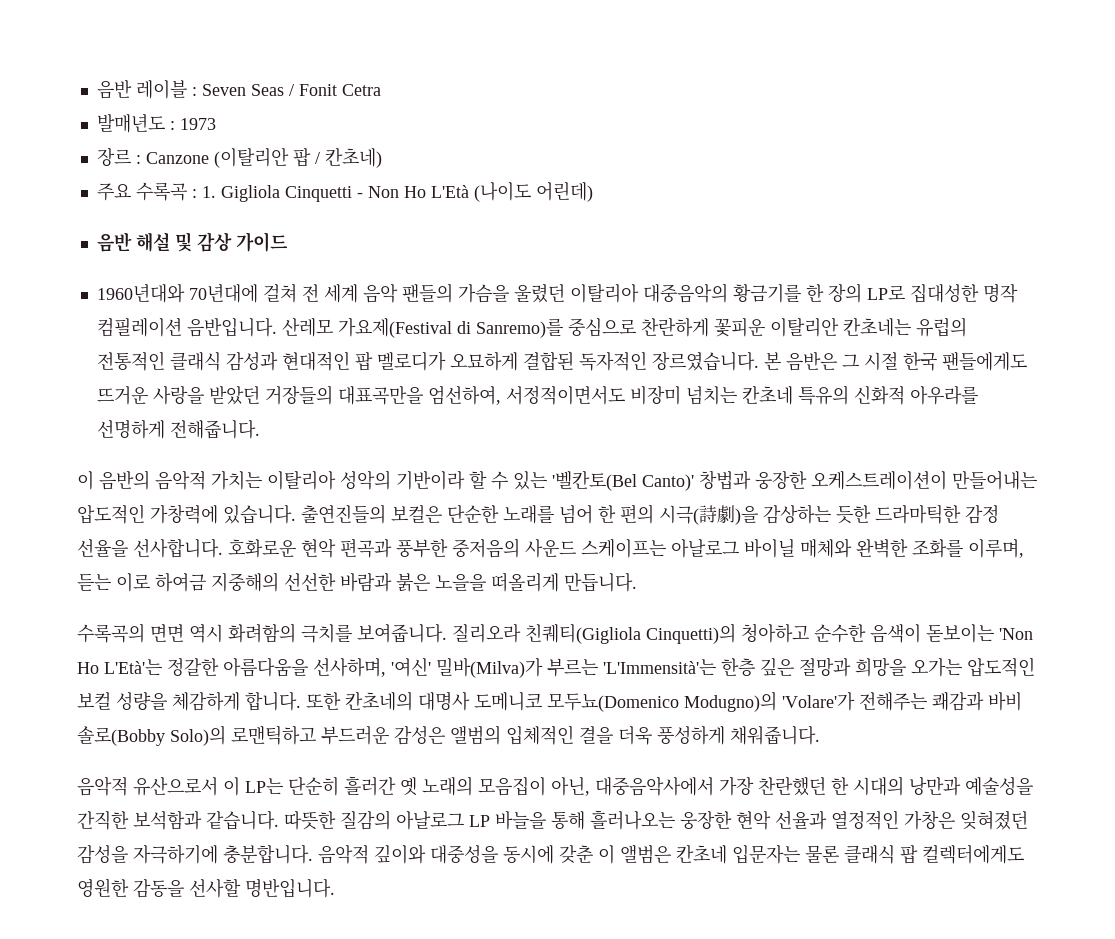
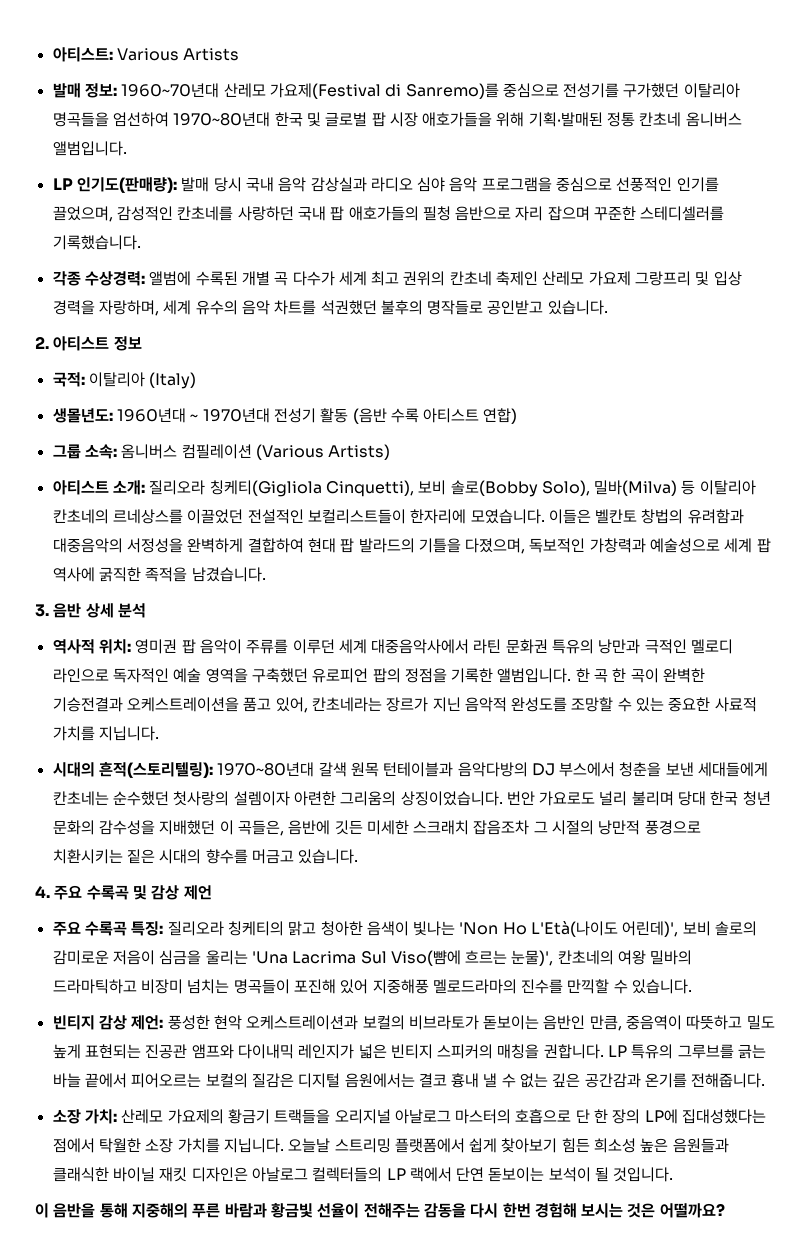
[96,80,381,99] [96,113,216,133] [96,147,382,168] [96,182,593,202] [96,232,288,252] [96,283,1018,303] [96,317,277,337] 음반 레이블 : Seven Seas / Fonit Cetra // 발매년도 : 1973 // 장르 : Canzone (이탈리안 팝 / 칸초네) // 주요 수록곡 : 1. Gigliola Cinquetti - Non Ho L'Età (나이도 어린데) // 음반 해설 및 감상 가이드 // 1960년대와 70년대에 걸쳐 전 세계 음악 팬들의 가슴을 울렸던 이탈리아 대중음악의 황금기를 한 장의 LP로 집대성한 명작 컴필레이션 음반입니다. -> [52,47,240,62] [52,83,220,98] 아티스트: Various Artists // 발매 정보: 1960~70년대
[640,317,967,337] [96,351,1027,371] [96,385,978,405] [96,419,260,439] [77,470,1037,491] [77,504,999,525] [77,538,1024,558] [77,572,637,592] [77,623,1033,644] [77,657,1035,678] [77,691,1022,712] [77,725,820,746] [77,776,1033,796] [77,810,1028,830] [77,844,1024,864] [77,878,335,898] 찬란하게 꽃피운 이탈리안 칸초네는 유럽의 전통적인 클래식 감성과 현대적인 팝 멜로디가 오묘하게 결합된 독자적인 장르였습니다. 본 음반은 그 시절 한국 팬들에게도 뜨거운 사랑을 받았던 거장들의 대표곡만을 엄선하여, 서정적이면서도 비장미 넘치는 칸초네 특유의 신화적 아우라를 선명하게 전해줍니다. // 이 음반의 음악적 가치는 이탈리아 성악의 기반이라 할 수 있는 '벨칸토(Bel Canto)' 창법과 웅장한 오케스트레이션이 만들어내는 압도적인 가창력에 있습니다. 출연진들의 보컬은 단순한 노래를 넘어 한 편의 시극(詩劇)을 감상하는 듯한 드라마틱한 감정 선율을 선사합니다. 호화로운 현악 편곡과 풍부한 중저음의 사운드 스케이프는 아날로그 바이닐 매체와 완벽한 조화를 이루며, 듣는 이로 하여금 지중해의 선선한 바람과 붉은 노을을 떠올리게 만듭니다. // 수록곡의 면면 역시 화려함의 극치를 보여줍니다. 질리오라 친퀘티(Gigliola Cinquetti)의 청아하고 순수한 음색이 돋보이는 'Non Ho L'Età'는 정갈한 아름다움을 선사하며, '여신' 밀바(Milva)가 부르는 'L'Immensità'는 한층 깊은 절망과 희망을 오가는 압도적인 보컬 성량을 체감하게 합니다. 또한 칸초네의 대명사 도메니코 모두뇨(Domenico Modugno)의 'Volare'가 전해주는 쾌감과 바비 솔로(Bobby Solo)의 로맨틱하고 부드러운 감성은 앨범의 입체적인 결을 더욱 풍성하게 채워줍니다. // 음악적 유산으로서 이 LP는 단순히 흘러간 옛 노래의 모음집이 아닌, 대중음악사에서 가장 찬란했던 한 시대의 낭만과 예술성을 간직한 보석함과 같습니다. 따뜻한 질감의 아날로그 LP 바늘을 통해 흘러나오는 웅장한 현악 선율과 열정적인 가창은 잊혀졌던 감성을 자극하기에 충분합니다. 음악적 깊이와 대중성을 동시에 갖춘 이 앨범은 칸초네 입문자는 물론 클래식 팝 컬렉터에게도 영원한 감동을 선사할 명반입니다. -> [563,83,740,98] [52,112,742,127] [52,141,127,156] [52,177,719,193] [52,206,725,222] [52,235,141,250] [52,271,742,286] [52,300,608,316] [35,336,142,351] [52,372,197,389] [52,408,518,424] [52,444,391,460] [52,480,756,497] [52,509,744,524] [52,538,771,554] [52,567,266,582] [35,603,146,618] [52,639,734,654] [52,668,706,683] [52,697,757,713] [52,726,159,741] [52,762,769,778] [52,791,771,806] [52,820,701,836] [52,849,359,864] [35,885,212,900] [52,921,758,937] [52,950,693,966] [52,979,693,994] [52,1015,775,1031] [52,1044,767,1059] [52,1073,766,1088] [52,1109,767,1124] [52,1138,729,1153] [52,1167,674,1182] [35,1203,725,1218] 전성기를 구가했던 이탈리아 명곡들을 엄선하여 1970~80년대 한국 및 글로벌 팝 시장 애호가들을 위해 기획·발매된 정통 칸초네 옴니버스 앨범입니다. // LP 인기도(판매량): 발매 당시 국내 음악 감상실과 라디오 심야 음악 프로그램을 중심으로 선풍적인 인기를 끌었으며, 감성적인 칸초네를 사랑하던 국내 팝 애호가들의 필청 음반으로 자리 잡으며 꾸준한 스테디셀러를 기록했습니다. // 각종 수상경력: 앨범에 수록된 개별 곡 다수가 세계 최고 권위의 칸초네 축제인 산레모 가요제 그랑프리 및 입상 경력을 자랑하며, 세계 유수의 음악 차트를 석권했던 불후의 명작들로 공인받고 있습니다. // 2. 아티스트 정보 // 국적: 이탈리아 (Italy) // 생몰년도: 1960년대 ~ 1970년대 전성기 활동 (음반 수록 아티스트 연합) // 그룹 소속: 옴니버스 컴필레이션 (Various Artists) // 아티스트 소개: 질리오라 칭케티(Gigliola Cinquetti), 보비 솔로(Bobby Solo), 밀바(Milva) 등 이탈리아 칸초네의 르네상스를 이끌었던 전설적인 보컬리스트들이 한자리에 모였습니다. 이들은 벨칸토 창법의 유려함과 대중음악의 서정성을 완벽하게 결합하여 현대 팝 발라드의 기틀을 다졌으며, 독보적인 가창력과 예술성으로 세계 팝 역사에 굵직한 족적을 남겼습니다. // 3. 음반 상세 분석 // 역사적 위치: 영미권 팝 음악이 주류를 이루던 세계 대중음악사에서 라틴 문화권 특유의 낭만과 극적인 멜로디 라인으로 독자적인 예술 영역을 구축했던 유로피언 팝의 정점을 기록한 앨범입니다. 한 곡 한 곡이 완벽한 기승전결과 오케스트레이션을 품고 있어, 칸초네라는 장르가 지닌 음악적 완성도를 조망할 수 있는 중요한 사료적 가치를 지닙니다. // 시대의 흔적(스토리텔링): 1970~80년대 갈색 원목 턴테이블과 음악다방의 DJ 부스에서 청춘을 보낸 세대들에게 칸초네는 순수했던 첫사랑의 설렘이자 아련한 그리움의 상징이었습니다. 번안 가요로도 널리 불리며 당대 한국 청년 문화의 감수성을 지배했던 이 곡들은, 음반에 깃든 미세한 스크래치 잡음조차 그 시절의 낭만적 풍경으로 치환시키는 짙은 시대의 향수를 머금고 있습니다. // 4. 주요 수록곡 및 감상 제언 // 주요 수록곡 특징: 질리오라 칭케티의 맑고 청아한 음색이 빛나는 'Non Ho L'Età(나이도 어린데)', 보비 솔로의 감미로운 저음이 심금을 울리는 'Una Lacrima Sul Viso(뺨에 흐르는 눈물)', 칸초네의 여왕 밀바의 드라마틱하고 비장미 넘치는 명곡들이 포진해 있어 지중해풍 멜로드라마의 진수를 만끽할 수 있습니다. // 빈티지 감상 제언: 풍성한 현악 오케스트레이션과 보컬의 비브라토가 돋보이는 음반인 만큼, 중음역이 따뜻하고 밀도 높게 표현되는 진공관 앰프와 다이내믹 레인지가 넓은 빈티지 스피커의 매칭을 권합니다. LP 특유의 그루브를 긁는 바늘 끝에서 피어오르는 보컬의 질감은 디지털 음원에서는 결코 흉내 낼 수 없는 깊은 공간감과 온기를 전해줍니다. // 소장 가치: 산레모 가요제의 황금기 트랙들을 오리지널 아날로그 마스터의 호흡으로 단 한 장의 LP에 집대성했다는 점에서 탁월한 소장 가치를 지닙니다. 오늘날 스트리밍 플랫폼에서 쉽게 찾아보기 힘든 희소성 높은 음원들과 클래식한 바이닐 재킷 디자인은 아날로그 컬렉터들의 LP 랙에서 단연 돋보이는 보석이 될 것입니다. // 이 음반을 통해 지중해의 푸른 바람과 황금빛 선율이 전해주는 감동을 다시 한번 경험해 보시는 것은 어떨까요?

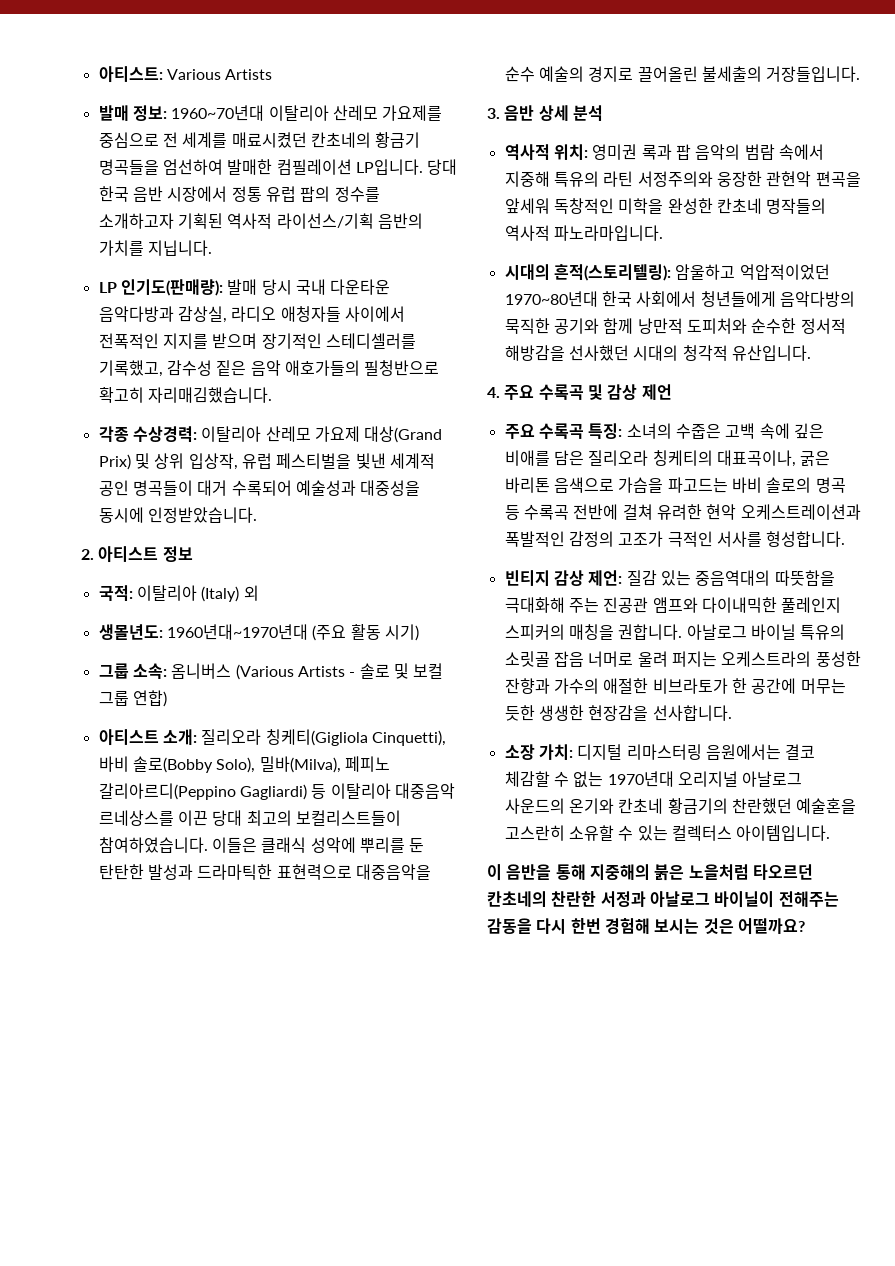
[223,83,740,99] [52,112,742,127] [52,141,127,156] 산레모 가요제(Festival di Sanremo)를 중심으로 전성기를 구가했던 이탈리아 명곡들을 엄선하여 1970~80년대 한국 및 글로벌 팝 시장 애호가들을 위해 기획·발매된 정통 칸초네 옴니버스 앨범입니다. -> [268,105,443,121] [98,132,421,148] [98,159,458,175] [98,186,380,202] [98,213,423,229] [98,240,212,256] 이탈리아 산레모 가요제를 중심으로 전 세계를 매료시켰던 칸초네의 황금기 명곡들을 엄선하여 발매한 컴필레이션 LP입니다. 당대 한국 음반 시장에서 정통 유럽 팝의 정수를 소개하고자 기획된 역사적 라이선스/기획 음반의 가치를 지닙니다.
[278,177,719,192] [52,206,725,222] [52,235,141,250] [52,271,742,286] [52,300,608,316] 음악 감상실과 라디오 심야 음악 프로그램을 중심으로 선풍적인 인기를 끌었으며, 감성적인 칸초네를 사랑하던 국내 팝 애호가들의 필청 음반으로 자리 잡으며 꾸준한 스테디셀러를 기록했습니다. // 각종 수상경력: 앨범에 수록된 개별 곡 다수가 세계 최고 권위의 칸초네 축제인 산레모 가요제 그랑프리 및 입상 경력을 자랑하며, 세계 유수의 음악 차트를 석권했던 불후의 명작들로 공인받고 있습니다. -> [330,279,391,295] [98,306,405,323] [98,333,416,349] [98,360,440,377] [98,387,272,403] [98,426,443,443] [98,453,435,470] [98,480,421,496] [98,507,257,523] 다운타운 음악다방과 감상실, 라디오 애청자들 사이에서 전폭적인 지지를 받으며 장기적인 스테디셀러를 기록했고, 감수성 짙은 음악 애호가들의 필청반으로 확고히 자리매김했습니다. // 각종 수상경력: 이탈리아 산레모 가요제 대상(Grand Prix) 및 상위 입상작, 유럽 페스티벌을 빛낸 세계적 공인 명곡들이 대거 수록되어 예술성과 대중성을 동시에 인정받았습니다.
(197, 380) none -> [243,585,259,601] 외
[116,408,518,424] [52,444,391,460] 1960년대 ~ 1970년대 전성기 활동 (음반 수록 아티스트 연합) // 그룹 소속: 옴니버스 컴필레이션 (Various Artists) -> [166,624,419,641] [98,663,444,680] [98,690,167,707] 1960년대~1970년대 (주요 활동 시기) // 그룹 소속: 옴니버스 (Various Artists - 솔로 및 보컬 그룹 연합)
[418,480,447,495] 보비 -> [98,756,129,772] 바비
[594,480,756,496] [52,509,744,524] [52,538,771,554] [52,567,266,582] 밀바(Milva) 등 이탈리아 칸초네의 르네상스를 이끌었던 전설적인 보컬리스트들이 한자리에 모였습니다. 이들은 벨칸토 창법의 유려함과 대중음악의 서정성을 완벽하게 결합하여 현대 팝 발라드의 기틀을 다졌으며, 독보적인 가창력과 예술성으로 세계 팝 역사에 굵직한 족적을 남겼습니다. -> [259,756,390,773] [98,783,455,800] [98,810,401,826] [98,837,425,853] [98,864,431,880] [504,66,861,82] 밀바(Milva), 페피노 갈리아르디(Peppino Gagliardi) 등 이탈리아 대중음악 르네상스를 이끈 당대 최고의 보컬리스트들이 참여하였습니다. 이들은 클래식 성악에 뿌리를 둔 탄탄한 발성과 드라마틱한 표현력으로 대중음악을 순수 예술의 경지로 끌어올린 불세출의 거장들입니다.
[181,639,734,654] [52,668,706,683] [52,697,757,713] [52,726,159,741] [52,762,769,778] [52,791,771,806] [52,820,701,836] [52,849,359,864] 팝 음악이 주류를 이루던 세계 대중음악사에서 라틴 문화권 특유의 낭만과 극적인 멜로디 라인으로 독자적인 예술 영역을 구축했던 유로피언 팝의 정점을 기록한 앨범입니다. 한 곡 한 곡이 완벽한 기승전결과 오케스트레이션을 품고 있어, 칸초네라는 장르가 지닌 음악적 완성도를 조망할 수 있는 중요한 사료적 가치를 지닙니다. // 시대의 흔적(스토리텔링): 1970~80년대 갈색 원목 턴테이블과 음악다방의 DJ 부스에서 청춘을 보낸 세대들에게 칸초네는 순수했던 첫사랑의 설렘이자 아련한 그리움의 상징이었습니다. 번안 가요로도 널리 불리며 당대 한국 청년 문화의 감수성을 지배했던 이 곡들은, 음반에 깃든 미세한 스크래치 잡음조차 그 시절의 낭만적 풍경으로 치환시키는 짙은 시대의 향수를 머금고 있습니다. -> [641,144,824,160] [504,171,861,187] [504,198,827,214] [504,225,663,241] [504,264,830,281] [504,291,855,307] [504,318,846,334] [504,345,811,361] 록과 팝 음악의 범람 속에서 지중해 특유의 라틴 서정주의와 웅장한 관현악 편곡을 앞세워 독창적인 미학을 완성한 칸초네 명작들의 역사적 파노라마입니다. // 시대의 흔적(스토리텔링): 암울하고 억압적이었던 1970~80년대 한국 사회에서 청년들에게 음악다방의 묵직한 공기와 함께 낭만적 도피처와 순수한 정서적 해방감을 선사했던 시대의 청각적 유산입니다.
[167,921,758,937] [52,950,693,966] [52,979,693,994] [52,1015,775,1031] [52,1044,767,1059] [52,1073,766,1088] [52,1109,767,1124] [52,1138,729,1153] [52,1167,674,1182] [35,1203,360,1218] 질리오라 칭케티의 맑고 청아한 음색이 빛나는 'Non Ho L'Età(나이도 어린데)', 보비 솔로의 감미로운 저음이 심금을 울리는 'Una Lacrima Sul Viso(뺨에 흐르는 눈물)', 칸초네의 여왕 밀바의 드라마틱하고 비장미 넘치는 명곡들이 포진해 있어 지중해풍 멜로드라마의 진수를 만끽할 수 있습니다. // 빈티지 감상 제언: 풍성한 현악 오케스트레이션과 보컬의 비브라토가 돋보이는 음반인 만큼, 중음역이 따뜻하고 밀도 높게 표현되는 진공관 앰프와 다이내믹 레인지가 넓은 빈티지 스피커의 매칭을 권합니다. LP 특유의 그루브를 긁는 바늘 끝에서 피어오르는 보컬의 질감은 디지털 음원에서는 결코 흉내 낼 수 없는 깊은 공간감과 온기를 전해줍니다. // 소장 가치: 산레모 가요제의 황금기 트랙들을 오리지널 아날로그 마스터의 호흡으로 단 한 장의 LP에 집대성했다는 점에서 탁월한 소장 가치를 지닙니다. 오늘날 스트리밍 플랫폼에서 쉽게 찾아보기 힘든 희소성 높은 음원들과 클래식한 바이닐 재킷 디자인은 아날로그 컬렉터들의 LP 랙에서 단연 돋보이는 보석이 될 것입니다. // 이 음반을 통해 지중해의 푸른 바람과 황금빛 선율이 -> [626,423,824,439] [504,450,831,467] [504,477,846,493] [504,504,861,520] [504,531,846,547] [504,570,835,586] [504,597,842,613] [504,624,846,640] [504,651,861,667] [504,678,846,694] [504,705,732,721] [504,744,816,760] [504,771,803,788] [504,798,857,814] [504,825,831,841] [487,864,813,881] [487,891,775,908] 소녀의 수줍은 고백 속에 깊은 비애를 담은 질리오라 칭케티의 대표곡이나, 굵은 바리톤 음색으로 가슴을 파고드는 바비 솔로의 명곡 등 수록곡 전반에 걸쳐 유려한 현악 오케스트레이션과 폭발적인 감정의 고조가 극적인 서사를 형성합니다. // 빈티지 감상 제언: 질감 있는 중음역대의 따뜻함을 극대화해 주는 진공관 앰프와 다이내믹한 풀레인지 스피커의 매칭을 권합니다. 아날로그 바이닐 특유의 소릿골 잡음 너머로 울려 퍼지는 오케스트라의 풍성한 잔향과 가수의 애절한 비브라토가 한 공간에 머무는 듯한 생생한 현장감을 선사합니다. // 소장 가치: 디지털 리마스터링 음원에서는 결코 체감할 수 없는 1970년대 오리지널 아날로그 사운드의 온기와 칸초네 황금기의 찬란했던 예술혼을 고스란히 소유할 수 있는 컬렉터스 아이템입니다. // 이 음반을 통해 지중해의 붉은 노을처럼 타오르던 칸초네의 찬란한 서정과 아날로그 바이닐이

